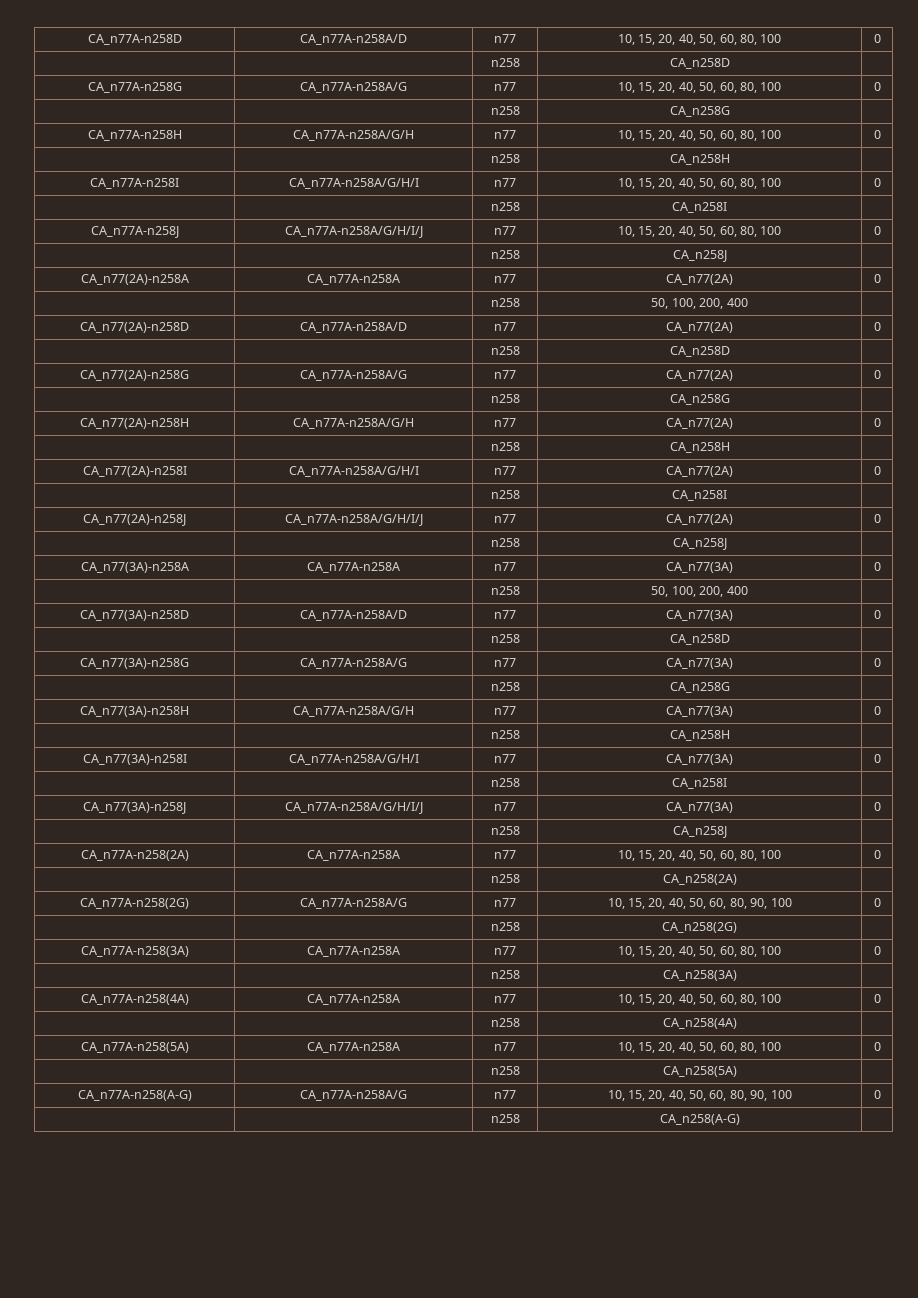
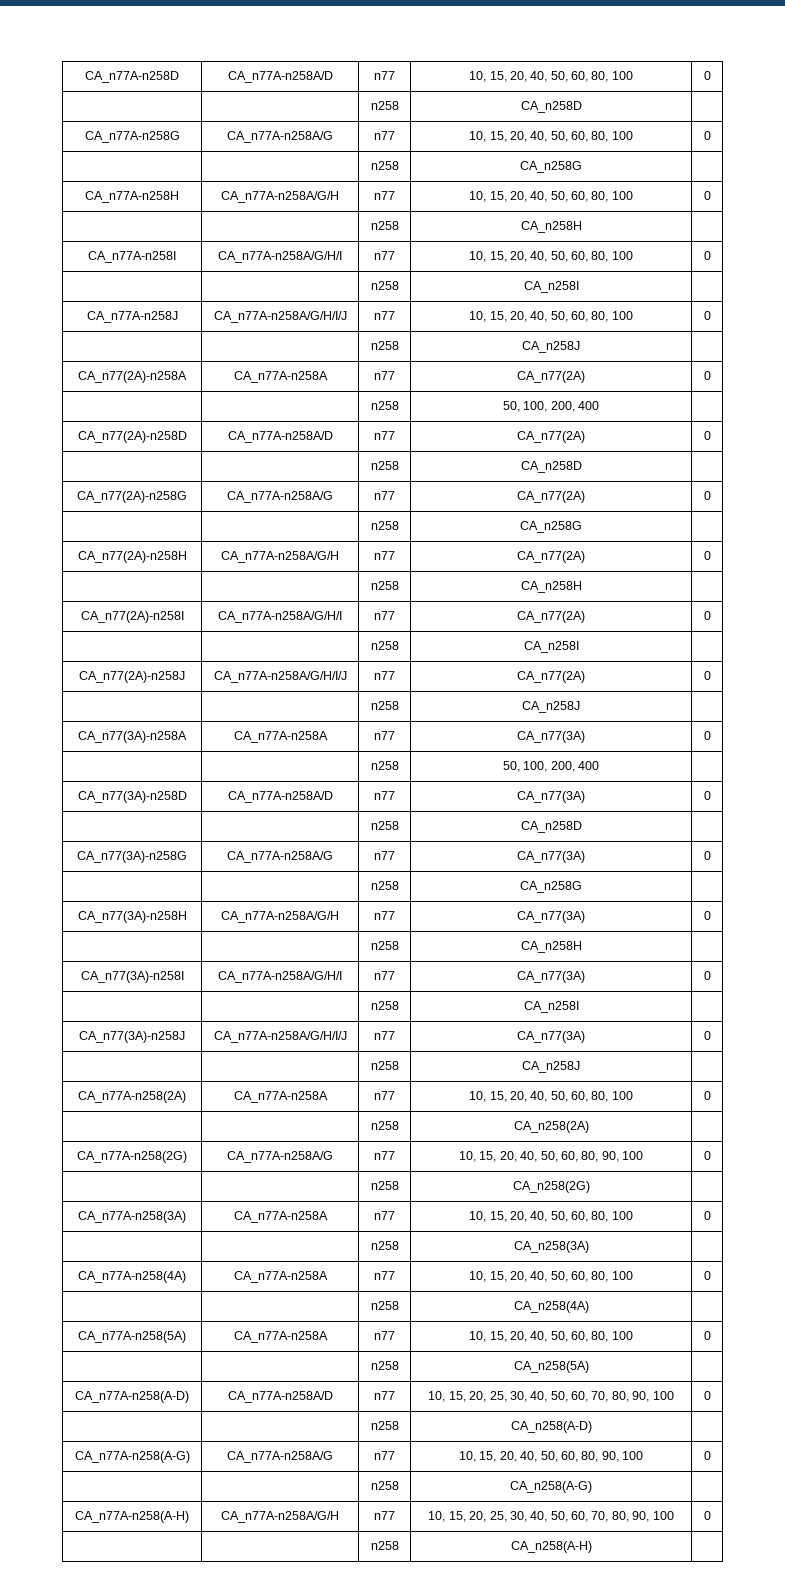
(737, 1071) none -> [75,1391,189,1403] [227,1391,333,1403] [374,1391,395,1400] [428,1391,674,1402] [703,1391,711,1400] [370,1421,399,1430] [510,1421,592,1433] // CA_n77A-n258(A-D) | CA_n77A-n258A/D | n77 | 10, 15, 20, 25, 30, 40, 50, 60, 70, 80, 90, 100 | 0 // | | n258 | CA_n258(A-D) |
(740, 1119) none -> [75,1511,189,1523] [221,1511,339,1523] [374,1511,395,1520] [428,1511,674,1522] [703,1511,711,1520] [370,1541,399,1550] [510,1541,592,1553] // CA_n77A-n258(A-H) | CA_n77A-n258A/G/H | n77 | 10, 15, 20, 25, 30, 40, 50, 60, 70, 80, 90, 100 | 0 // | | n258 | CA_n258(A-H) |

